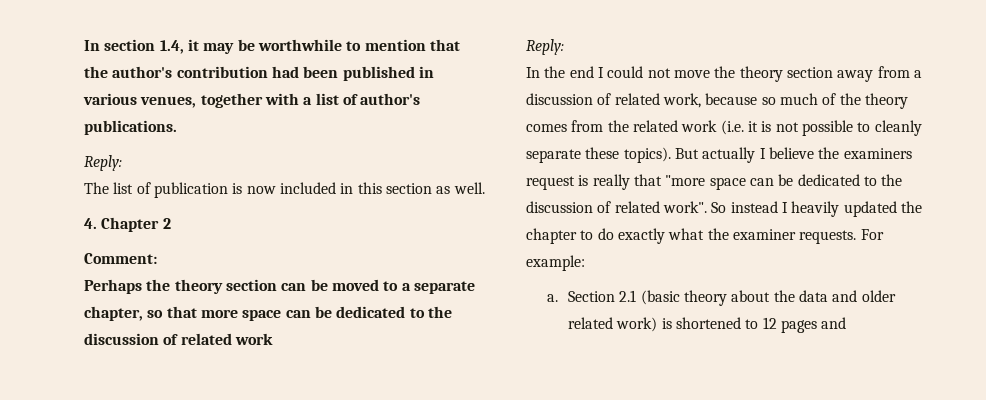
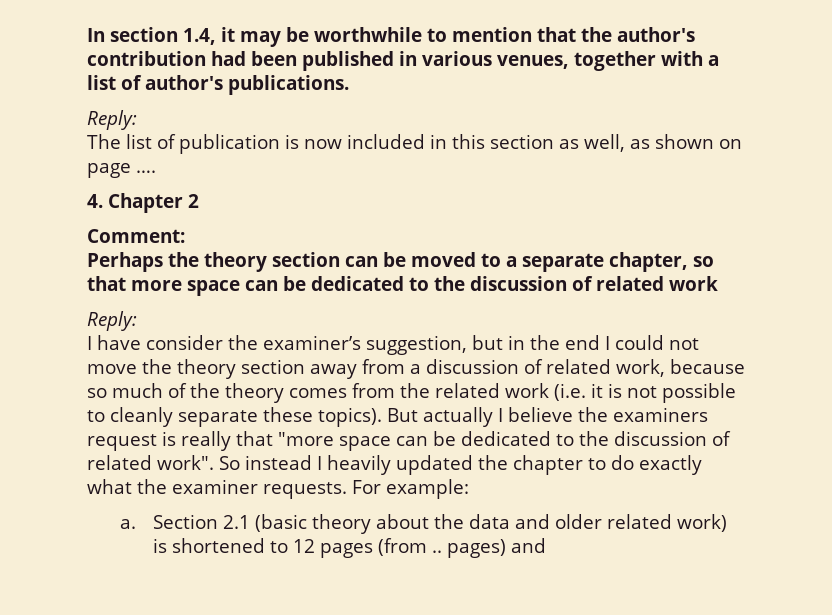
[453,182,485,194] well. -> [584,134,742,152] [87,163,156,178] well, as shown on page ….
[526,67,540,78] In -> [87,335,526,355] I have consider the examiner’s suggestion, but in
(817, 326) none -> [377,538,506,558] (from .. pages)

